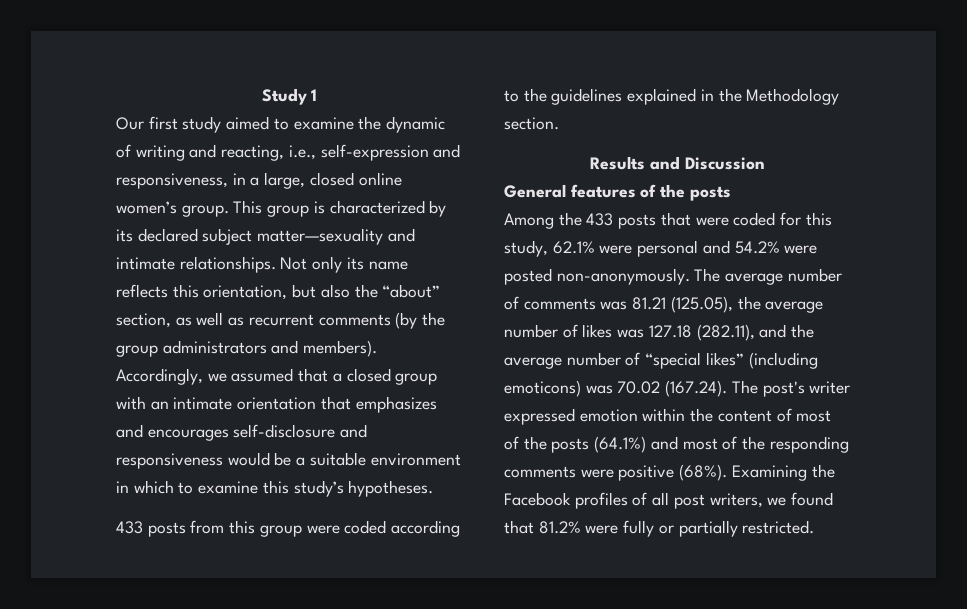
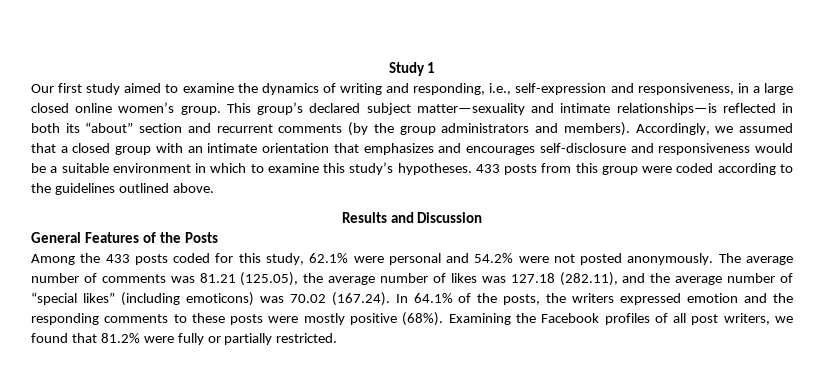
[386,116,446,133] dynamic -> [261,83,319,95] dynamics
[221,145,285,161] reacting, -> [413,83,486,95] responding,
[264,172,306,189] large, -> [763,83,793,95] large
[267,200,447,217] [116,229,133,242] group is characterized by its -> [257,102,304,115] group’s
[179,256,408,273] [116,284,441,300] [116,312,245,328] relationships. Not only its name reflects this orientation, but also the “about” section, as well as -> [616,103,794,115] [31,122,211,133] relationships—is reflected in both its “about” section and
(434, 488) // -> (472, 169) none
[627,88,840,105] [504,117,559,130] explained in the Methodology section. -> [118,183,214,193] outlined above.
[570,184,731,201] features of the posts -> [84,232,218,243] Features of the Posts
[660,212,729,226] that were -> (168, 259) none
[504,268,690,285] posted non-anonymously. -> [553,253,714,265] not posted anonymously.
[731,380,851,397] [504,408,832,425] [504,436,849,453] [504,466,614,478] The post's writer expressed emotion within the content of most of the posts (64.1%) and most of the responding comments were -> [395,293,794,305] [31,313,345,325] In 64.1% of the posts, the writers expressed emotion and the responding comments to these posts were mostly

